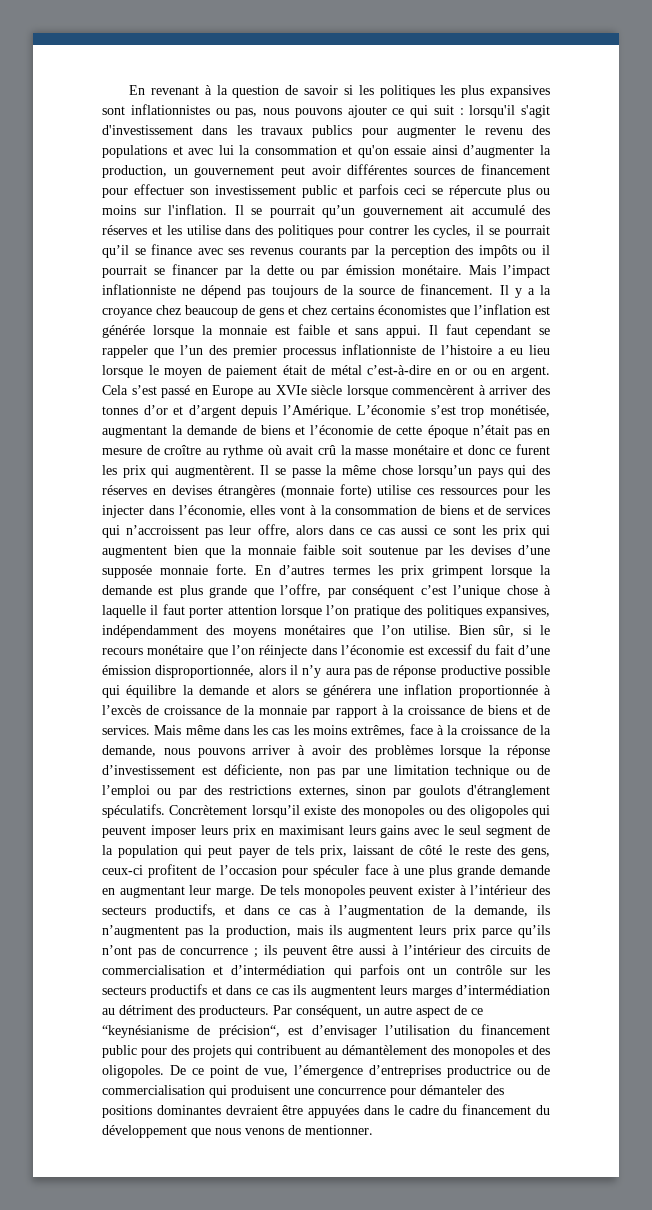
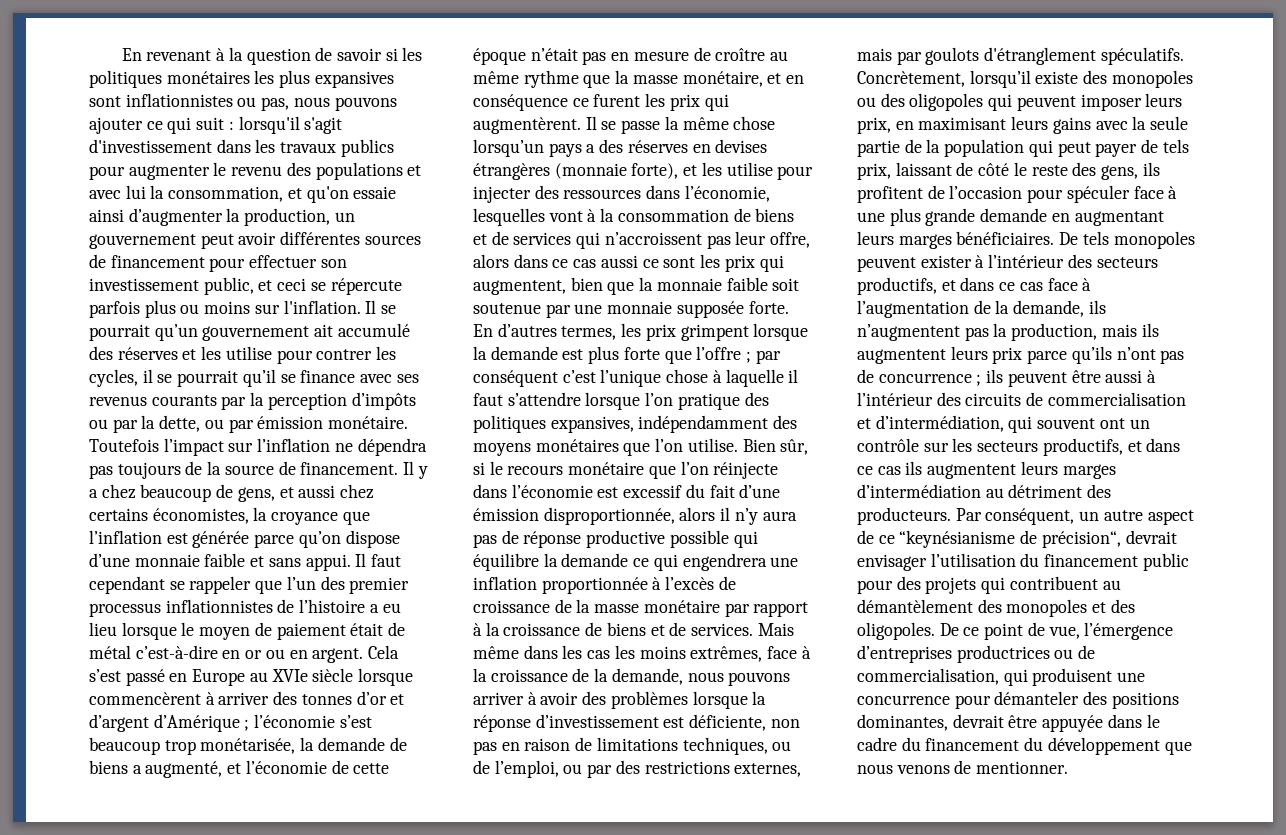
(435, 91) none -> [166,71,250,84] monétaires
[254,145,337,155] consommation -> [168,186,284,202] consommation,
[302,184,398,198] public et parfois -> [203,277,273,295] public, et
(501, 191) none -> [89,301,140,318] parfois
[225,225,334,238] dans des politiques -> (272, 353) none
[455,245,551,258] [102,264,294,278] des impôts ou il pourrait se financer par la dette -> [351,392,416,410] [89,415,201,433] d’impôts ou par la dette,
[469,265,550,278] [102,284,242,298] Mais l’impact inflationniste ne dépend -> [89,438,427,456] Toutefois l’impact sur l’inflation ne dépendra
[539,285,551,295] [102,308,152,318] la croyance -> (98, 493) none
[259,304,550,318] [102,325,290,338] gens et chez certains économistes que l’inflation est générée lorsque la monnaie est -> [237,484,375,502] [89,507,370,525] [89,530,400,548] [89,553,200,567] gens, et aussi chez certains économistes, la croyance que l’inflation est générée parce qu’on dispose d’une monnaie
[342,344,416,355] inflationniste -> [165,599,273,613] inflationnistes
[241,405,550,418] [102,426,167,438] depuis l’Amérique. L’économie s’est trop monétisée, augmentant -> [153,714,372,732] [89,737,296,755] d’Amérique ; l’économie s’est beaucoup trop monétarisée,
(290, 430) none -> [132,761,223,778] a augmenté,
[223,445,495,458] rythme où avait crû la masse monétaire et donc -> [473,70,805,88] [473,94,568,111] même rythme que la masse monétaire, et en conséquence
[508,465,527,478] qui -> [586,144,596,153] a
[339,484,550,498] [102,505,144,518] forte) utilise ces ressources pour les injecter -> [631,162,814,180] [473,185,642,203] forte), et les utilise pour injecter des ressources
[250,505,276,515] elles -> [473,208,545,226] lesquelles
[102,546,167,558] augmentent -> [473,280,566,295] augmentent,
[449,545,550,555] [102,565,209,578] les devises d’une supposée monnaie -> [574,301,744,318] une monnaie supposée
[332,566,370,575] termes -> [561,326,617,340] termes,
[209,584,322,598] grande que l’offre, -> [623,346,752,364] forte que l’offre ;
[189,605,277,618] porter attention -> [507,392,581,406] s’attendre
[255,685,373,698] et alors se générera -> [633,553,767,571] ce qui engendrera
[259,705,308,715] monnaie -> [594,600,720,613] masse monétaire
[342,765,550,778] [102,785,150,798] par une limitation technique ou de l’emploi -> [501,737,792,755] [473,760,559,778] en raison de limitations techniques, ou de l’emploi,
[356,785,386,795] sinon -> [857,48,892,61] mais
[169,805,248,815] Concrètement -> [857,71,965,87] Concrètement,
[232,825,256,838] prix -> [857,117,891,134] prix,
[444,825,533,838] le seul segment -> [1132,116,1189,130] [857,140,900,157] la seule partie
[102,865,143,875] ceux-ci -> [1142,162,1160,176] ils
[189,885,255,898] leur marge. -> [857,231,1055,249] leurs marges bénéficiaires.
(316, 911) none -> [1047,278,1078,291] face
[231,964,399,978] d’intermédiation qui parfois -> [875,415,1096,433] d’intermédiation, qui souvent
[150,984,208,998] productifs -> [1042,438,1123,456] productifs,
[288,1025,377,1038] est d’envisager -> [1125,530,1177,544] [857,554,927,571] devrait envisager
[447,1065,550,1078] [102,1085,205,1095] productrice ou de commercialisation -> [956,645,1096,663] [857,668,999,685] productrices ou de commercialisation,
[156,1105,360,1118] dominantes devraient être appuyées -> [857,714,1104,732] dominantes, devrait être appuyée

